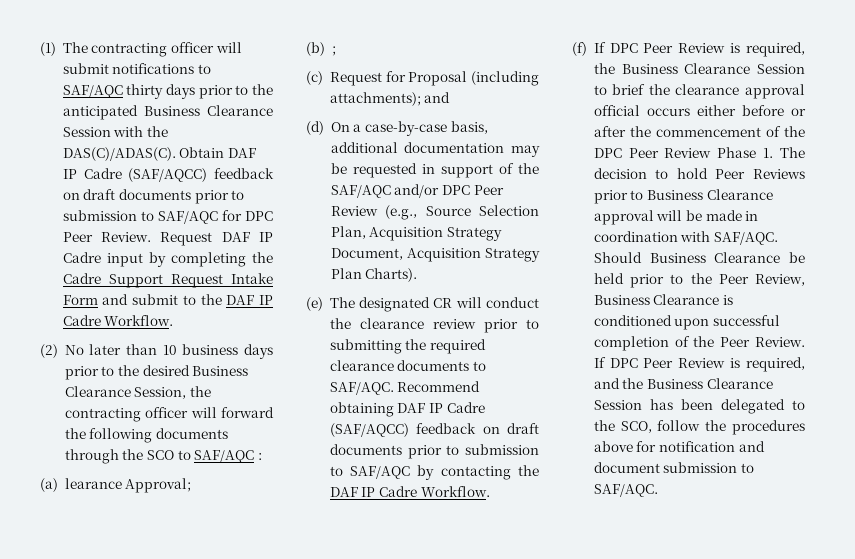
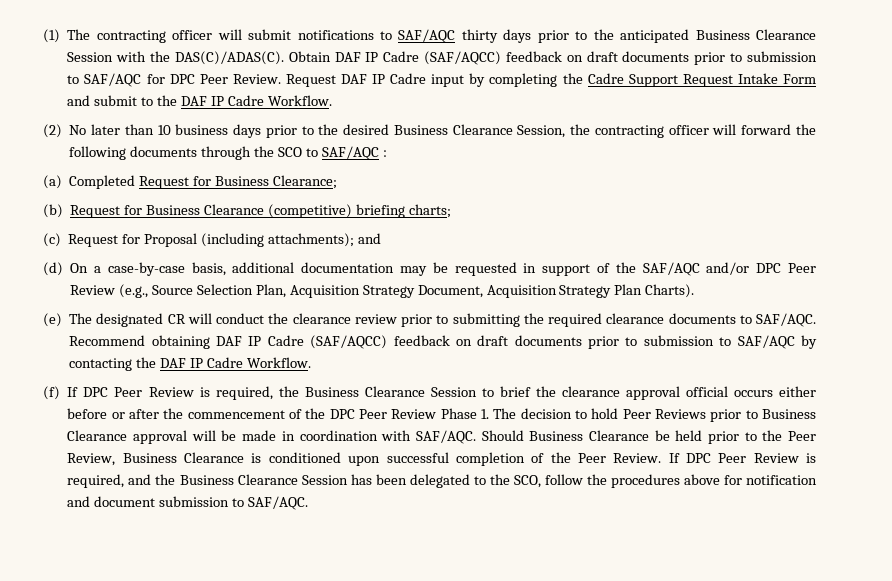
[64,478,192,493] [306,42,336,56] learance Approval; // (b) ; -> [69,175,337,189] [43,204,451,218] Completed Request for Business Clearance; // (b) Request for Business Clearance (competitive) briefing charts;

